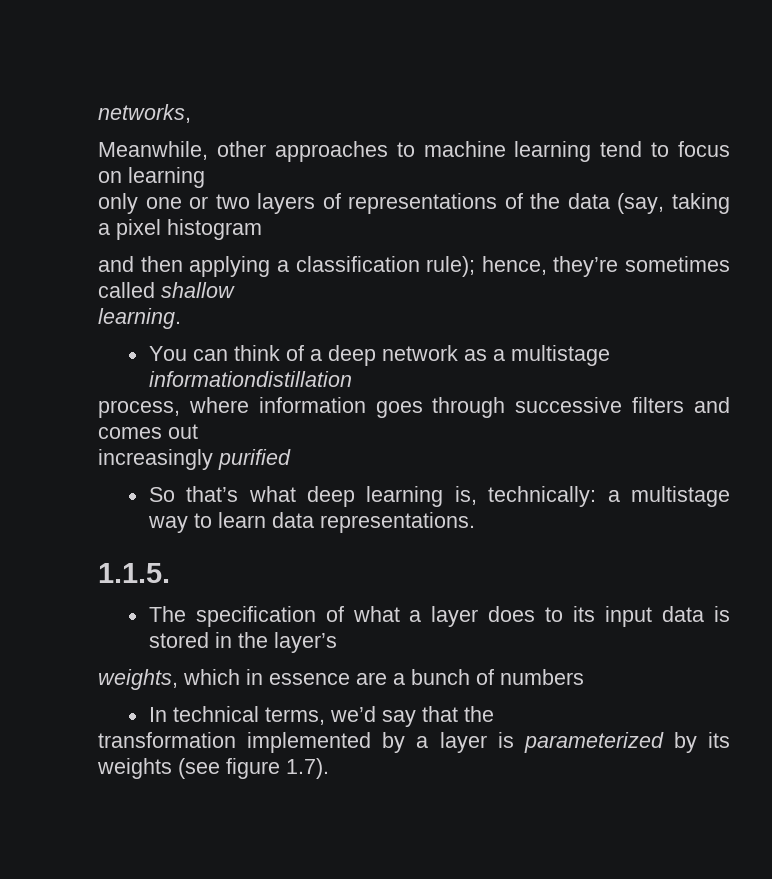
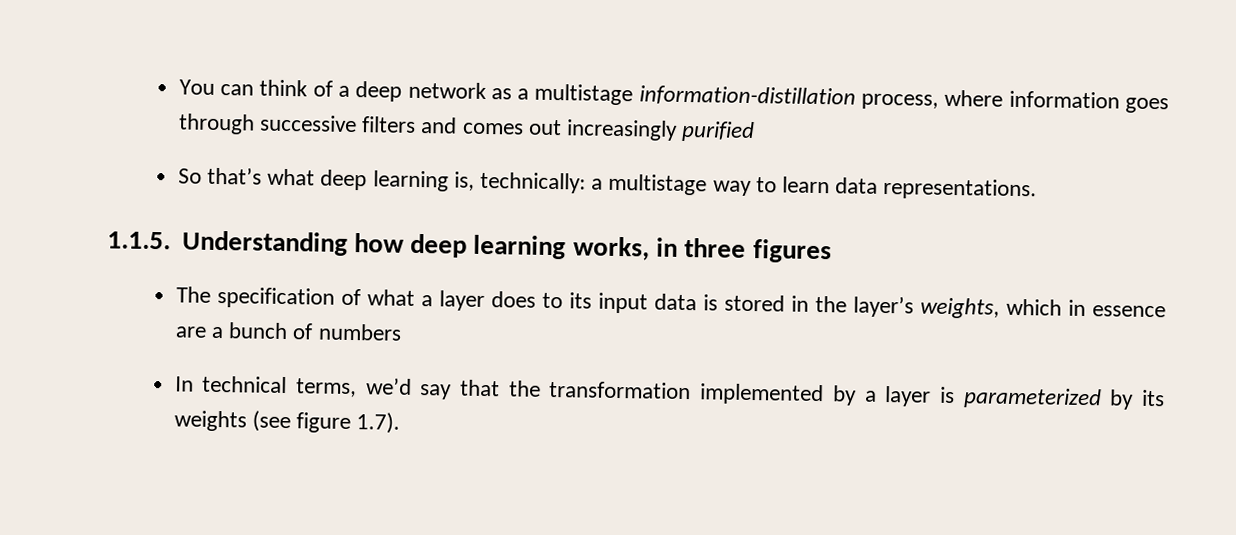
[98,104,191,123] [98,141,730,162] [98,167,205,188] [98,193,730,214] [98,219,262,240] [98,256,730,277] [98,282,235,298] [98,308,181,329] networks, // Meanwhile, other approaches to machine learning tend to focus on learning // only one or two layers of representations of the data (say, taking a pixel histogram // and then applying a classification rule); hence, they’re sometimes called shallow // learning. // -> (178, 87) none
[148,371,352,387] informationdistillation // -> [638,85,856,107] information-distillation
(198, 431) // -> (562, 127) none
(170, 573) none -> [181,230,832,264] Understanding how deep learning works, in three figures
(337, 642) // -> (914, 306) none
(494, 714) // -> (541, 388) none

